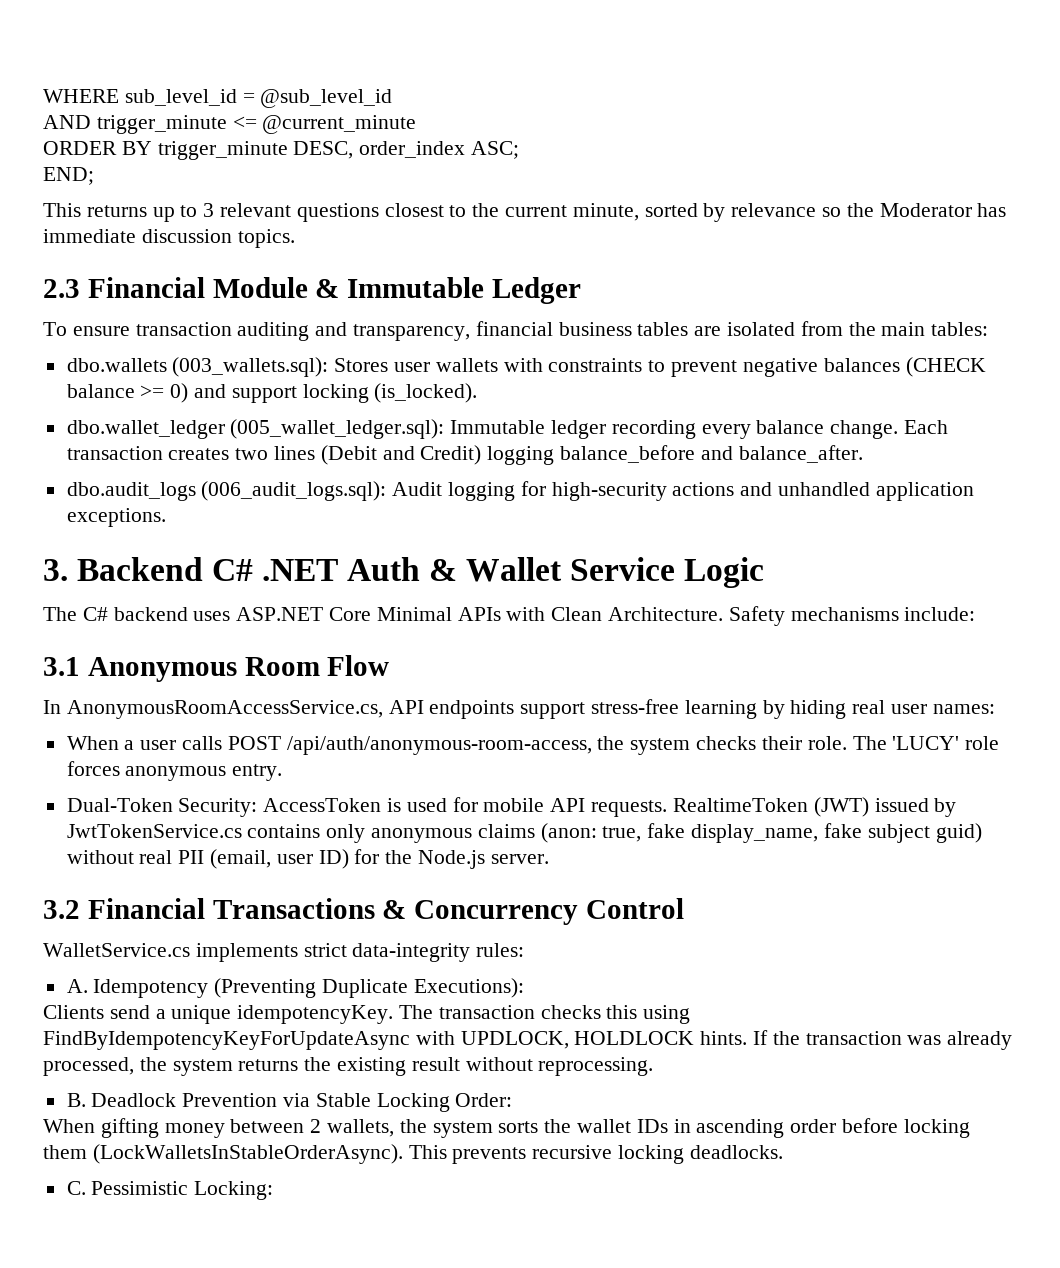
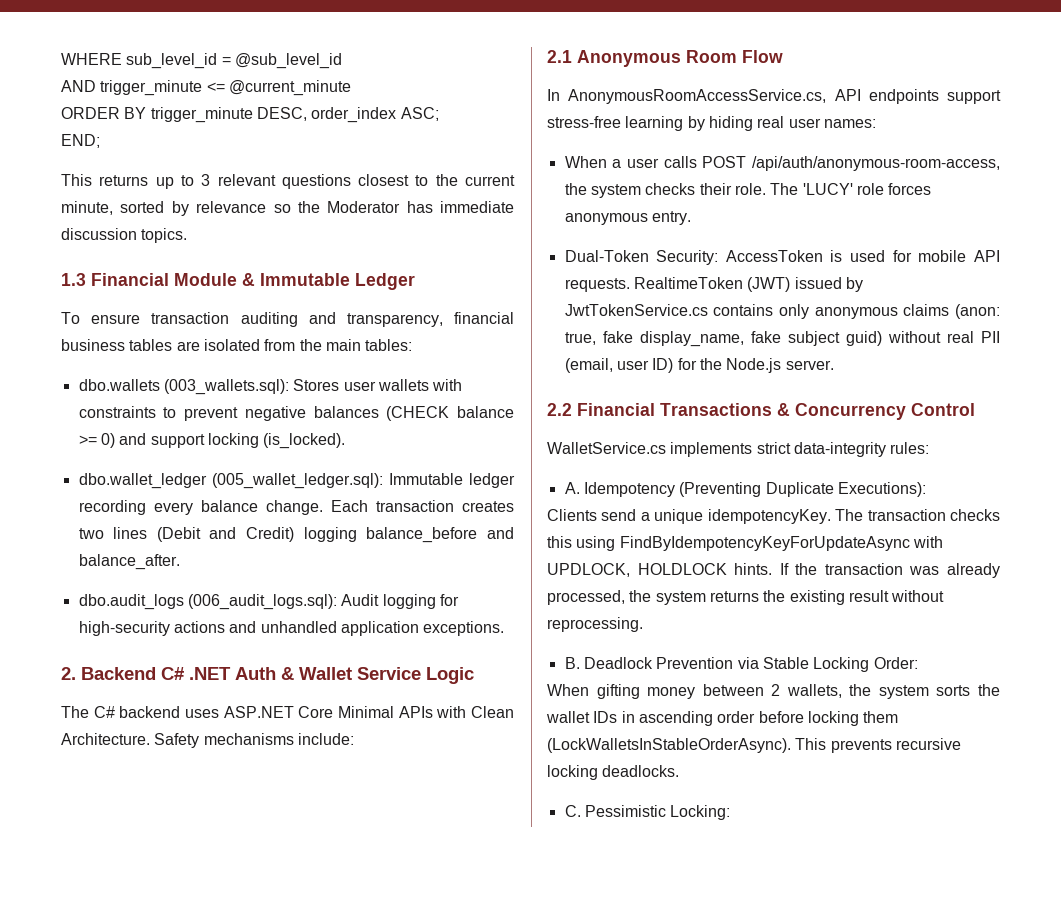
[43,279,80,298] 2.3 -> [61,273,86,286] 1.3
[43,559,68,581] 3. -> [61,667,76,680] 2.
[43,657,80,676] 3.1 -> [547,50,572,63] 2.1
[43,900,80,919] 3.2 -> [547,403,572,416] 2.2

